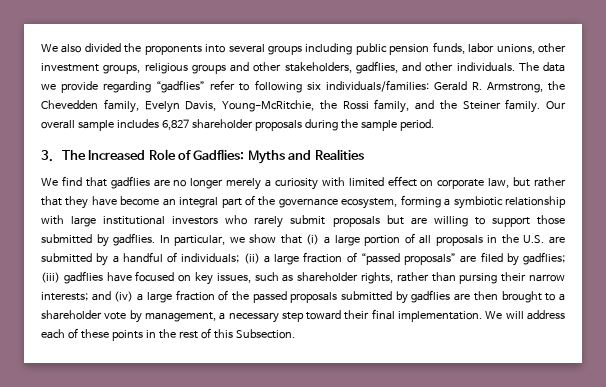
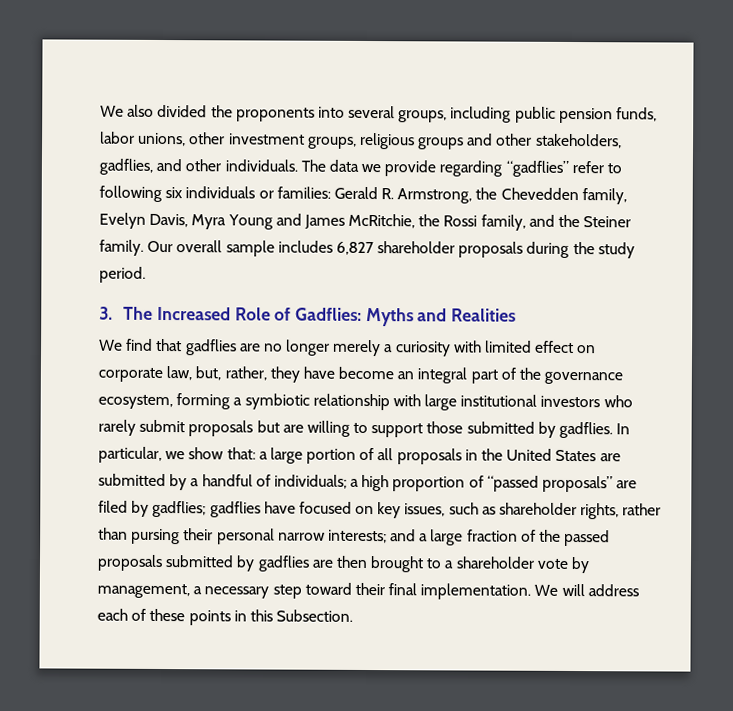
[268,45,303,55] groups -> [398,110,448,123] groups,
[325,80,429,92] individuals/families: -> [185,186,331,199] individuals or families:
[222,100,314,112] Young-McRitchie, -> [191,213,416,230] Myra Young and James McRitchie,
[360,120,397,131] sample -> [597,242,635,259] study
[513,177,566,187] [41,196,62,206] but rather that -> [195,366,267,381] but, rather,
[280,234,320,245] that (i) -> [226,447,256,460] that:
[523,235,545,244] U.S. -> [506,448,597,462] United States
[243,252,343,265] (ii) a large fraction -> [350,474,466,492] a high proportion
[41,272,60,283] (iii) -> (207, 509) none
(527, 277) none -> [216,528,275,545] personal
[114,291,134,302] (iv) -> (417, 535) none
[158,328,211,339] the rest of -> (247, 616) none

